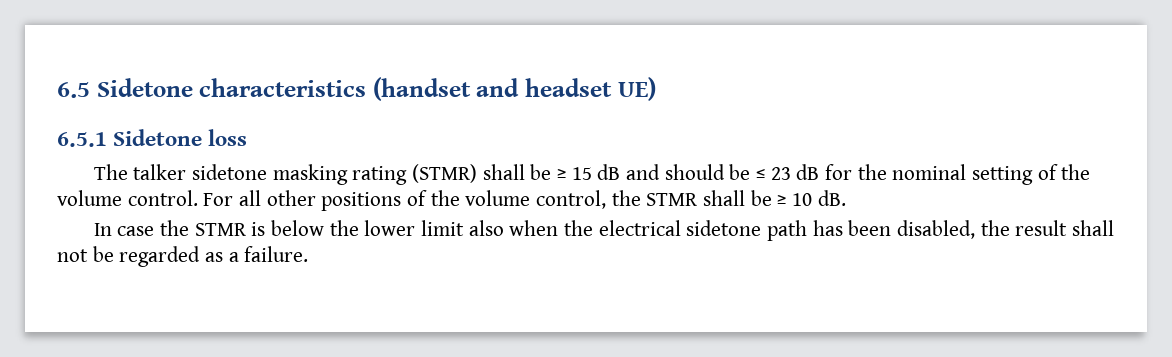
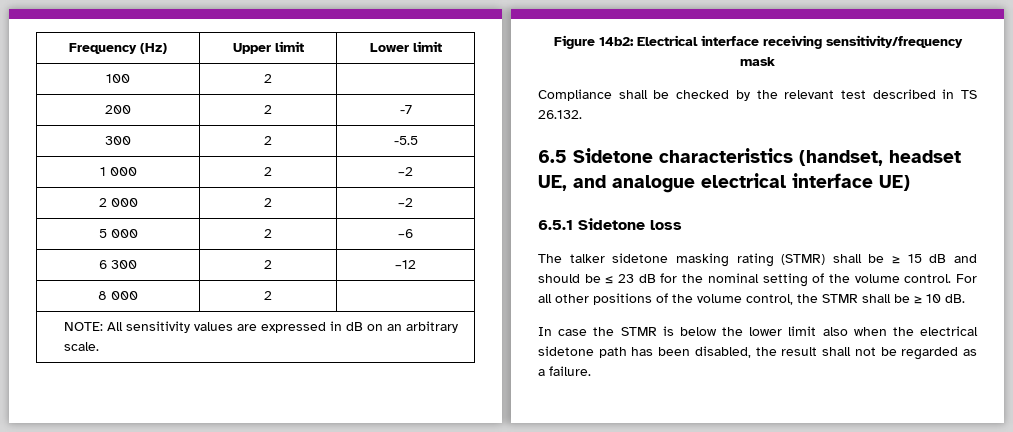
[57,77,613,101] 6.5 Sidetone characteristics (handset and headset -> [69,43,167,54] [232,41,304,54] [369,41,442,52] [106,74,130,83] [264,74,272,83] [105,105,131,114] [264,105,272,114] [399,105,412,114] [105,136,131,145] [264,136,272,145] [393,136,418,145] [99,167,137,176] [264,167,272,176] [398,167,413,176] [98,198,138,207] [264,198,272,207] [398,198,413,207] [98,229,138,238] [264,229,272,238] [398,229,413,238] [99,260,137,269] [264,260,272,269] [395,260,416,269] [98,291,138,300] [264,291,272,300] [63,321,458,333] [63,342,99,351] [553,35,963,49] [740,57,775,66] [538,89,977,101] [538,110,582,119] [538,148,961,166] [538,173,873,193] Frequency (Hz) | Upper limit | Lower limit // 100 | 2 | // 200 | 2 | -7 // 300 | 2 | -5.5 // 1 000 | 2 | –2 // 2 000 | 2 | –2 // 5 000 | 2 | –6 // 6 300 | 2 | –12 // 8 000 | 2 | // NOTE: All sensitivity values are expressed in dB on an arbitrary scale. // Figure 14b2: Electrical interface receiving sensitivity/frequency mask // Compliance shall be checked by the relevant test described in TS 26.132. // 6.5 Sidetone characteristics (handset, headset UE, and analogue electrical interface

